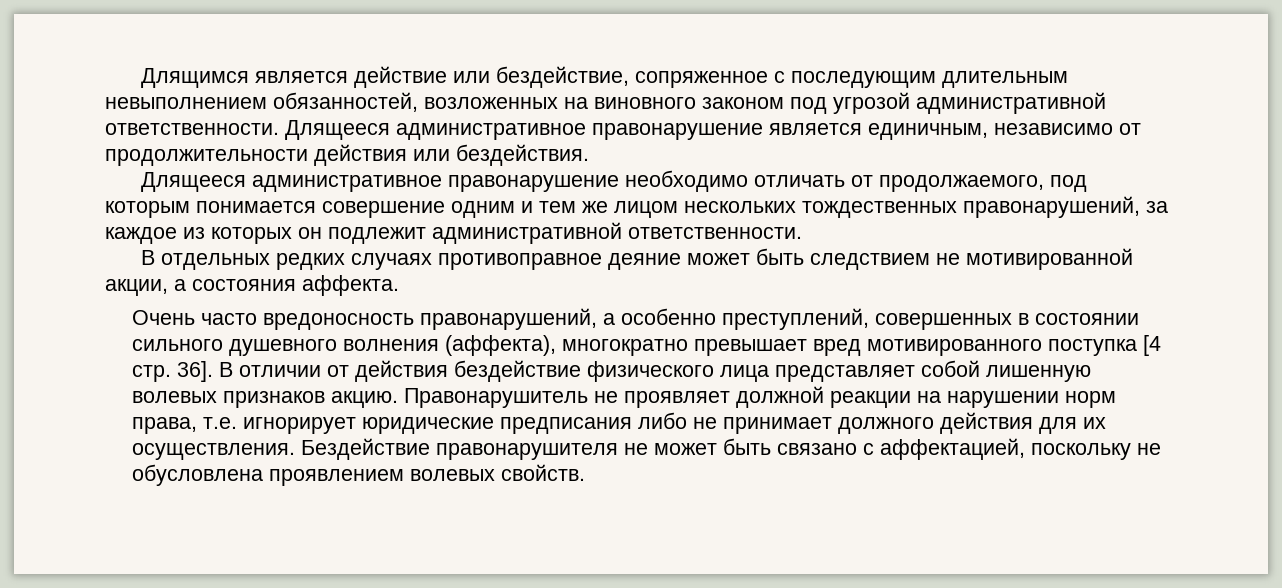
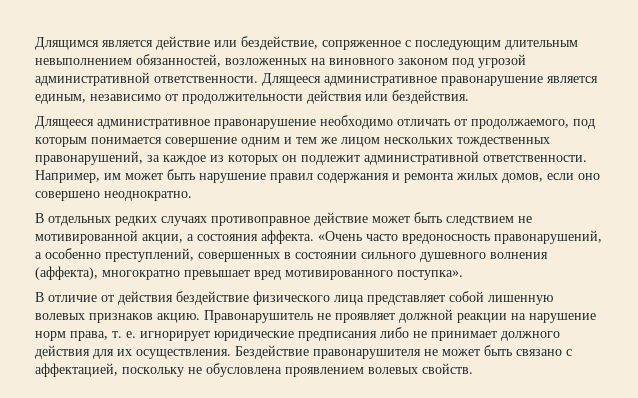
[868,123,988,140] единичным, -> [35,94,86,104] единым,
(802, 233) none -> [35,169,600,183] [35,191,192,201] Например, им может быть нарушение правил содержания и ремонта жилых домов, если оно совершено неоднократно.
[607,253,681,270] деяние -> [314,212,368,226] действие
[132,310,196,325] // Очень -> [318,231,362,241] «Очень
[1048,335,1162,356] [132,361,322,382] поступка [4 стр. 36]. В отличии -> [397,270,463,280] [35,292,97,302] поступка». // В отличие
[947,391,1060,408] нарушении -> [529,313,596,323] нарушение
[203,417,238,429] т.е. -> [112,331,136,338] т. е.

